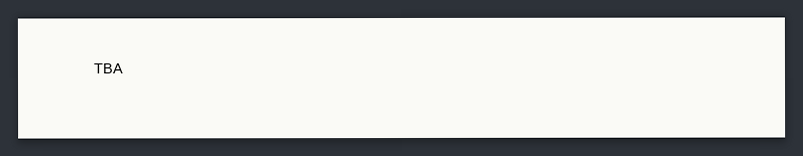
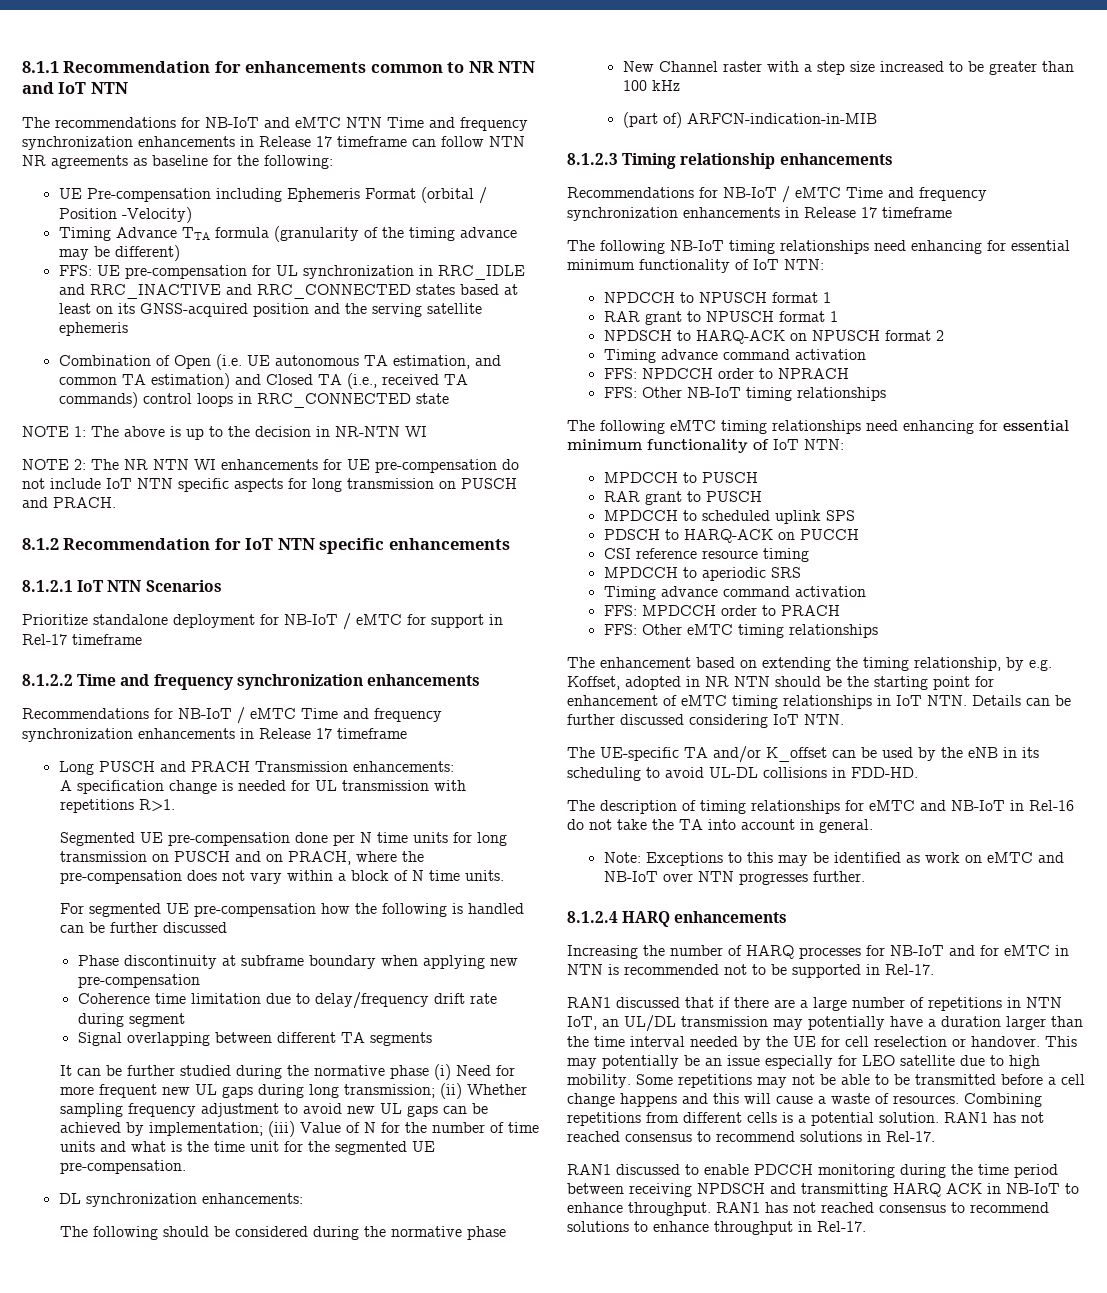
[93,63,123,74] TBA -> [22,61,536,73] [22,82,128,94] [22,117,528,131] [22,136,525,150] [22,155,333,169] [58,187,487,204] [58,207,192,223] [58,226,517,242] [58,245,180,261] [58,265,525,280] [58,284,518,299] [58,303,482,317] [58,322,128,336] [58,354,501,370] [58,373,468,389] [58,392,449,408] [22,426,427,440] [22,459,519,473] [22,478,517,492] [22,497,116,508] [22,538,510,554] [22,580,222,592] [22,613,503,630] [22,634,142,645] [22,674,480,690] [22,707,442,724] [22,728,407,742] [58,761,454,775] [60,780,467,794] [60,799,176,813] [60,832,508,846] [60,851,425,865] [60,870,505,884] [60,903,525,917] [60,922,228,933] [77,955,518,969] [77,974,200,988] [77,992,497,1009] [77,1013,185,1027] [77,1032,432,1046] [60,1064,516,1080] [60,1083,528,1099] [60,1103,489,1117] [60,1121,540,1137] [60,1141,436,1155] [60,1160,187,1174] [58,1193,303,1207] [60,1226,507,1240] [622,61,1074,75] [622,80,680,91] [622,112,877,128] [567,153,893,169] [567,186,987,203] [567,207,952,221] [567,240,1070,254] [567,259,824,273] [603,292,831,303] [603,311,838,325] [603,330,944,344] [603,349,866,363] [603,368,849,379] [603,387,886,401] [567,420,1069,434] [567,439,844,453] [603,472,758,483] [603,491,762,505] [603,510,855,524] [603,529,859,543] [603,548,809,562] [603,567,801,581] [603,586,866,600] [603,605,840,616] [603,624,878,638] [567,657,1052,671] [567,676,994,690] [567,695,1071,709] [567,714,844,728] [567,746,1039,763] [567,767,918,781] [567,800,1074,814] [567,819,873,833] [603,852,1064,866] [603,871,865,885] [567,911,788,927] [567,945,1069,959] [567,964,934,978] [567,997,1062,1011] [567,1015,1083,1032] [567,1036,1077,1050] [567,1055,1040,1069] [567,1074,1085,1088] [567,1093,1042,1107] [567,1112,1044,1126] [567,1131,935,1142] [567,1164,1058,1178] [567,1183,1079,1197] [567,1202,1049,1216] [567,1221,866,1235] 8.1.1 Recommendation for enhancements common to NR NTN and IoT NTN // The recommendations for NB-IoT and eMTC NTN Time and frequency synchronization enhancements in Release 17 timeframe can follow NTN NR agreements as baseline for the following: // UE Pre-compensation including Ephemeris Format (orbital / Position -Velocity) // Timing Advance TTA formula (granularity of the timing advance may be different) // FFS: UE pre-compensation for UL synchronization in RRC_IDLE and RRC_INACTIVE and RRC_CONNECTED states based at least on its GNSS-acquired position and the serving satellite ephemeris // Combination of Open (i.e. UE autonomous TA estimation, and common TA estimation) and Closed TA (i.e., received TA commands) control loops in RRC_CONNECTED state // NOTE 1: The above is up to the decision in NR-NTN WI // NOTE 2: The NR NTN WI enhancements for UE pre-compensation do not include IoT NTN specific aspects for long transmission on PUSCH and PRACH. // 8.1.2 Recommendation for IoT NTN specific enhancements // 8.1.2.1 IoT NTN Scenarios // Prioritize standalone deployment for NB-IoT / eMTC for support in Rel-17 timeframe // 8.1.2.2 Time and frequency synchronization enhancements // Recommendations for NB-IoT / eMTC Time and frequency synchronization enhancements in Release 17 timeframe // Long PUSCH and PRACH Transmission enhancements: // A specification change is needed for UL transmission with repetitions R>1. // Segmented UE pre-compensation done per N time units for long transmission on PUSCH and on PRACH, where the pre-compensation does not vary within a block of N time units. // For segmented UE pre-compensation how the following is handled can be further discussed // Phase discontinuity at subframe boundary when applying new pre-compensation // Coherence time limitation due to delay/frequency drift rate during segment // Signal overlapping between different TA segments // It can be further studied during the normative phase (i) Need for more frequent new UL gaps during long transmission; (ii) Whether sampling frequency adjustment to avoid new UL gaps can be achieved by implementation; (iii) Value of N for the number of time units and what is the time unit for the segmented UE pre-compensation. // DL synchronization enhancements: // The following should be considered during the normative phase // New Channel raster with a step size increased to be greater than 100 kHz // (part of) ARFCN-indication-in-MIB // 8.1.2.3 Timing relationship enhancements // Recommendations for NB-IoT / eMTC Time and frequency synchronization enhancements in Release 17 timeframe // The following NB-IoT timing relationships need enhancing for essential minimum functionality of IoT NTN: // NPDCCH to NPUSCH format 1 // RAR grant to NPUSCH format 1 // NPDSCH to HARQ-ACK on NPUSCH format 2 // Timing advance command activation // FFS: NPDCCH order to NPRACH // FFS: Other NB-IoT timing relationships // The following eMTC timing relationships need enhancing for essential minimum functionality of IoT NTN: // MPDCCH to PUSCH // RAR grant to PUSCH // MPDCCH to scheduled uplink SPS // PDSCH to HARQ-ACK on PUCCH // CSI reference resource timing // MPDCCH to aperiodic SRS // Timing advance command activation // FFS: MPDCCH order to PRACH // FFS: Other eMTC timing relationships // The enhancement based on extending the timing relationship, by e.g. Koffset, adopted in NR NTN should be the starting point for enhancement of eMTC timing relationships in IoT NTN. Details can be further discussed considering IoT NTN. // The UE-specific TA and/or K_offset can be used by the eNB in its scheduling to avoid UL-DL collisions in FDD-HD. // The description of timing relationships for eMTC and NB-IoT in Rel-16 do not take the TA into account in general. // Note: Exceptions to this may be identified as work on eMTC and NB-IoT over NTN progresses further. // 8.1.2.4 HARQ enhancements // Increasing the number of HARQ processes for NB-IoT and for eMTC in NTN is recommended not to be supported in Rel-17. // RAN1 discussed that if there are a large number of repetitions in NTN IoT, an UL/DL transmission may potentially have a duration larger than the time interval needed by the UE for cell reselection or handover. This may potentially be an issue especially for LEO satellite due to high mobility. Some repetitions may not be able to be transmitted before a cell change happens and this will cause a waste of resources. Combining repetitions from different cells is a potential solution. RAN1 has not reached consensus to recommend solutions in Rel-17. // RAN1 discussed to enable PDCCH monitoring during the time period between receiving NPDSCH and transmitting HARQ ACK in NB-IoT to enhance throughput. RAN1 has not reached consensus to recommend solutions to enhance throughput in Rel-17.

